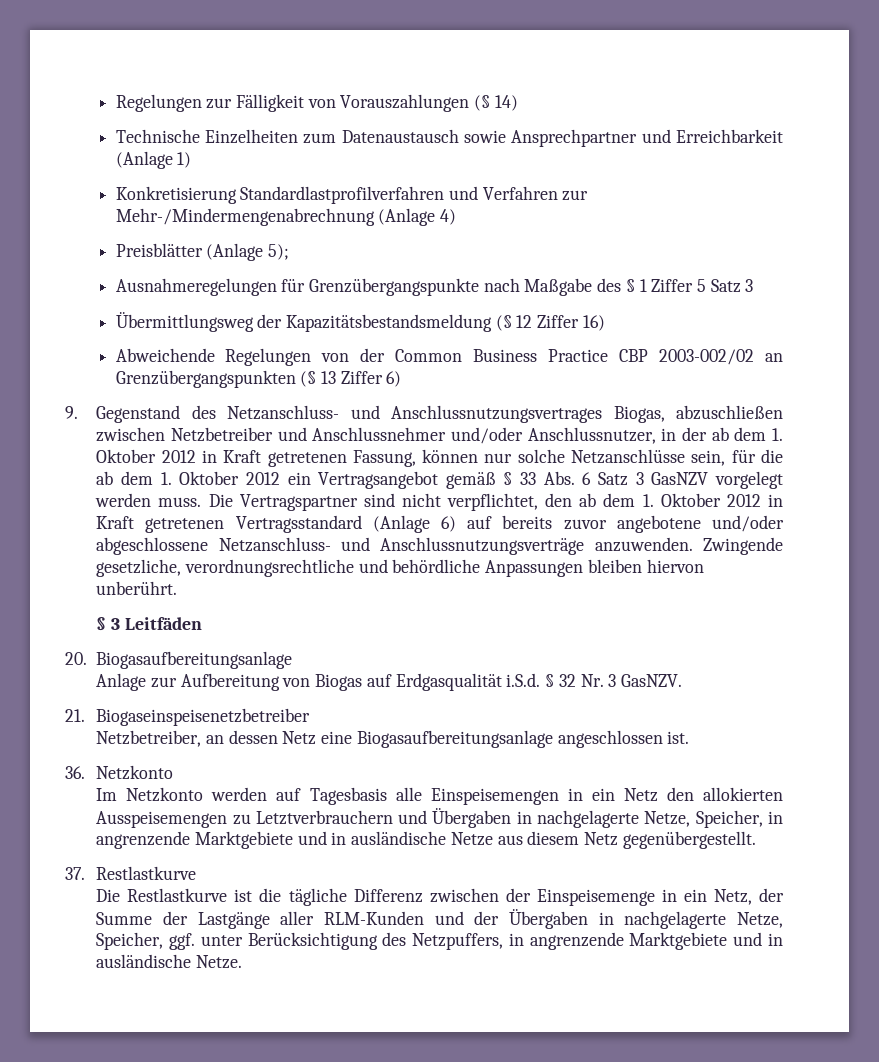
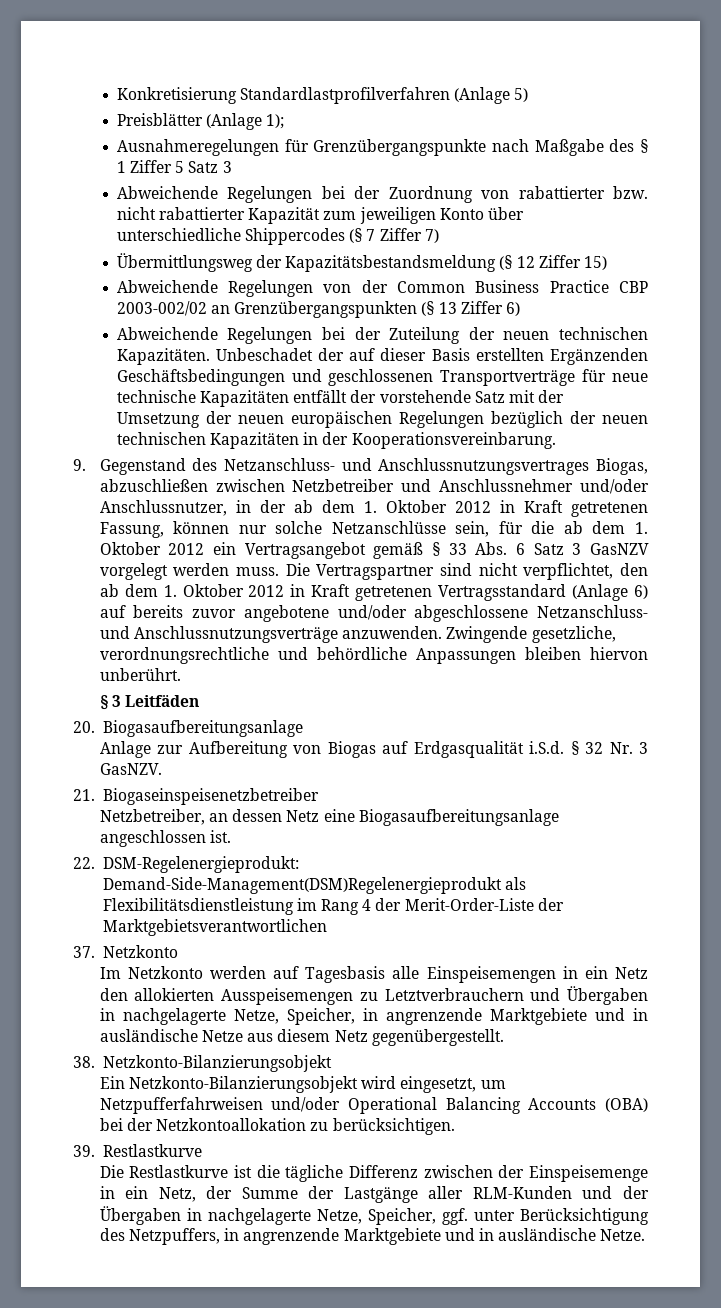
[115,94,518,112] [115,129,784,147] [115,151,192,169] [115,186,589,204] [115,208,456,226] Regelungen zur Fälligkeit von Vorauszahlungen (§ 14) // Technische Einzelheiten zum Datenaustausch sowie Ansprechpartner und Erreichbarkeit (Anlage 1) // Konkretisierung Standardlastprofilverfahren und Verfahren zur Mehr-/Mindermengenabrechnung (Anlage 4) -> [116,87,529,104] Konkretisierung Standardlastprofilverfahren (Anlage 5)
[267,244,289,260] 5); -> [266,114,285,129] 1);
(754, 285) none -> [116,186,648,203] [116,207,524,224] [116,228,439,245] // Abweichende Regelungen bei der Zuordnung von rabattierter bzw. nicht rabattierter Kapazität zum jeweiligen Konto über unterschiedliche Shippercodes (§ 7 Ziffer 7)
[582,315,605,331] 16) -> [583,256,607,270] 15)
(402, 379) none -> [116,327,648,344] [116,348,648,365] [116,369,649,386] [116,390,565,407] [116,411,648,428] [116,432,556,449] // Abweichende Regelungen bei der Zuteilung der neuen technischen Kapazitäten. Unbeschadet der auf dieser Basis erstellten Ergänzenden Geschäftsbedingungen und geschlossenen Transportverträge für neue technische Kapazitäten entfällt der vorstehende Satz mit der Umsetzung der neuen europäischen Regelungen bezüglich der neuen technischen Kapazitäten in der Kooperationsvereinbarung.
[65,766,85,779] 36. -> [73,856,299,873] [102,877,526,894] [102,898,564,915] [102,919,327,936] [73,946,95,958] 22. DSM-Regelenergieprodukt: Demand-Side-Management(DSM)Regelenergieprodukt als Flexibilitätsdienstleistung im Rang 4 der Merit-Order-Liste der Marktgebietsverantwortlichen // 37.
[65,867,85,880] 37. -> [73,1055,332,1072] [99,1076,506,1093] [99,1097,649,1114] [99,1118,455,1135] [73,1145,95,1157] 38. Netzkonto-Bilanzierungsobjekt // Ein Netzkonto-Bilanzierungsobjekt wird eingesetzt, um Netzpufferfahrweisen und/oder Operational Balancing Accounts (OBA) bei der Netzkontoallokation zu berücksichtigen. // 39.

